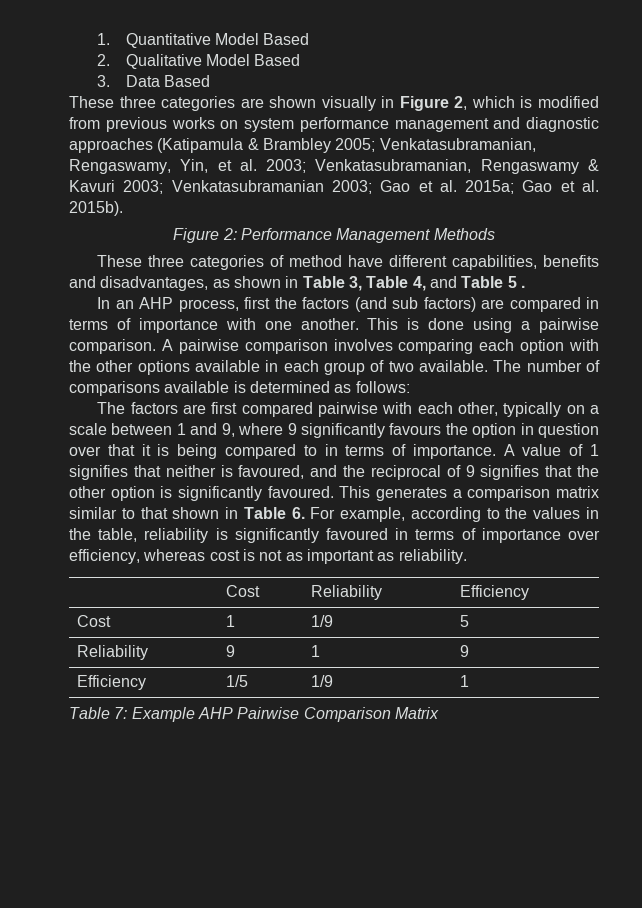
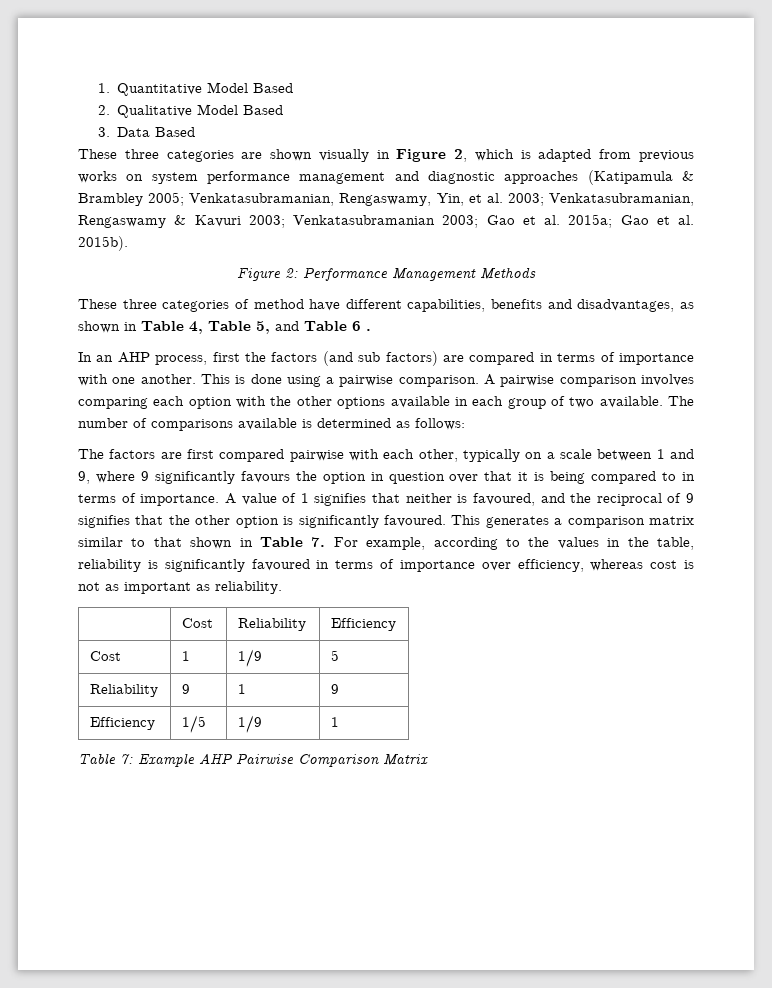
[538,96,600,108] modified -> [538,149,592,162] adapted
[348,276,426,291] 3, Table 4, -> [189,321,270,334] 4, Table 5,
[507,276,517,288] 5 -> [352,321,361,331] 6
[291,507,305,519] 6. -> [311,537,326,547] 7.

